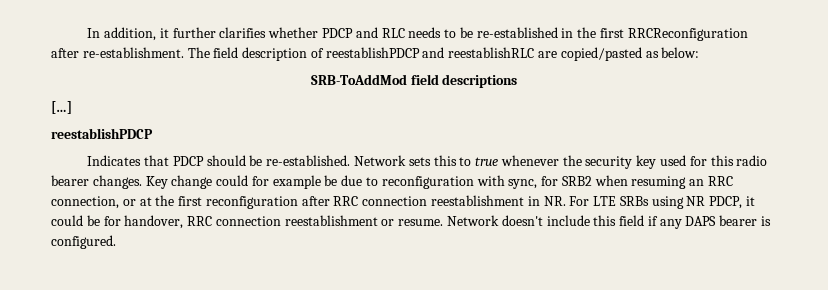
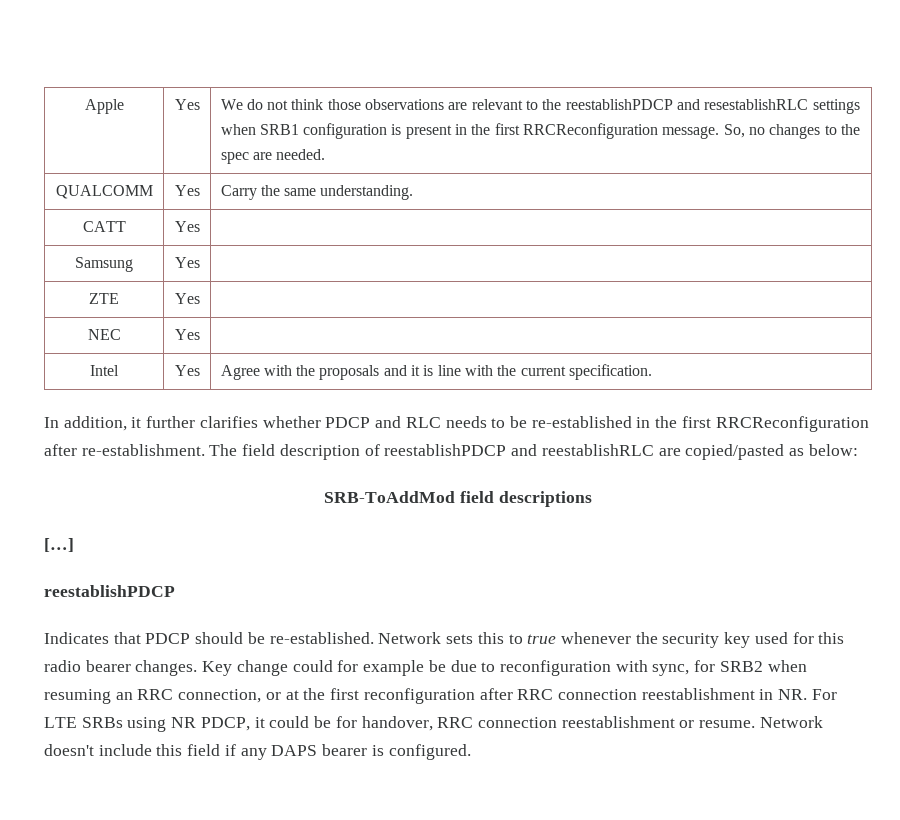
(87, 33) none -> [84,99,124,114] [174,99,200,110] [220,99,860,114] [220,123,860,139] [220,149,326,164] [55,185,153,199] [174,185,200,196] [220,185,414,200] [82,221,126,232] [174,221,200,232] [75,257,133,272] [174,257,200,268] [89,293,119,304] [174,293,200,304] [87,329,121,340] [174,329,200,340] [90,365,119,376] [174,365,200,376] [220,364,653,380] Apple | Yes | We do not think those observations are relevant to the reestablishPDCP and resestablishRLC settings when SRB1 configuration is present in the first RRCReconfiguration message. So, no changes to the spec are needed. // QUALCOMM | Yes | Carry the same understanding. // CATT | Yes | // Samsung | Yes | // ZTE | Yes | // NEC | Yes | // Intel | Yes | Agree with the proposals and it is line with the current specification. //

